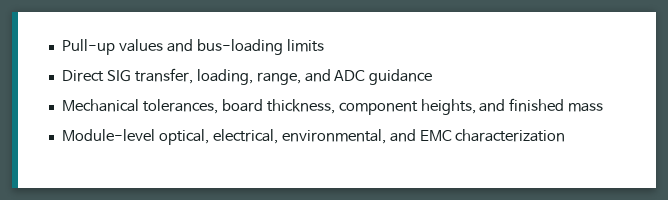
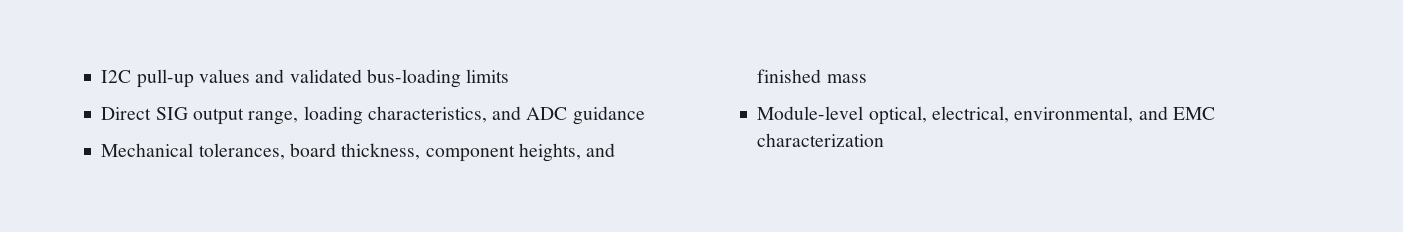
[61,39,115,55] Pull-up -> [101,69,194,88] I2C pull-up
(193, 45) none -> [289,69,362,83] validated
[134,68,301,85] transfer, loading, range, -> [192,106,487,125] output range, loading characteristics,

